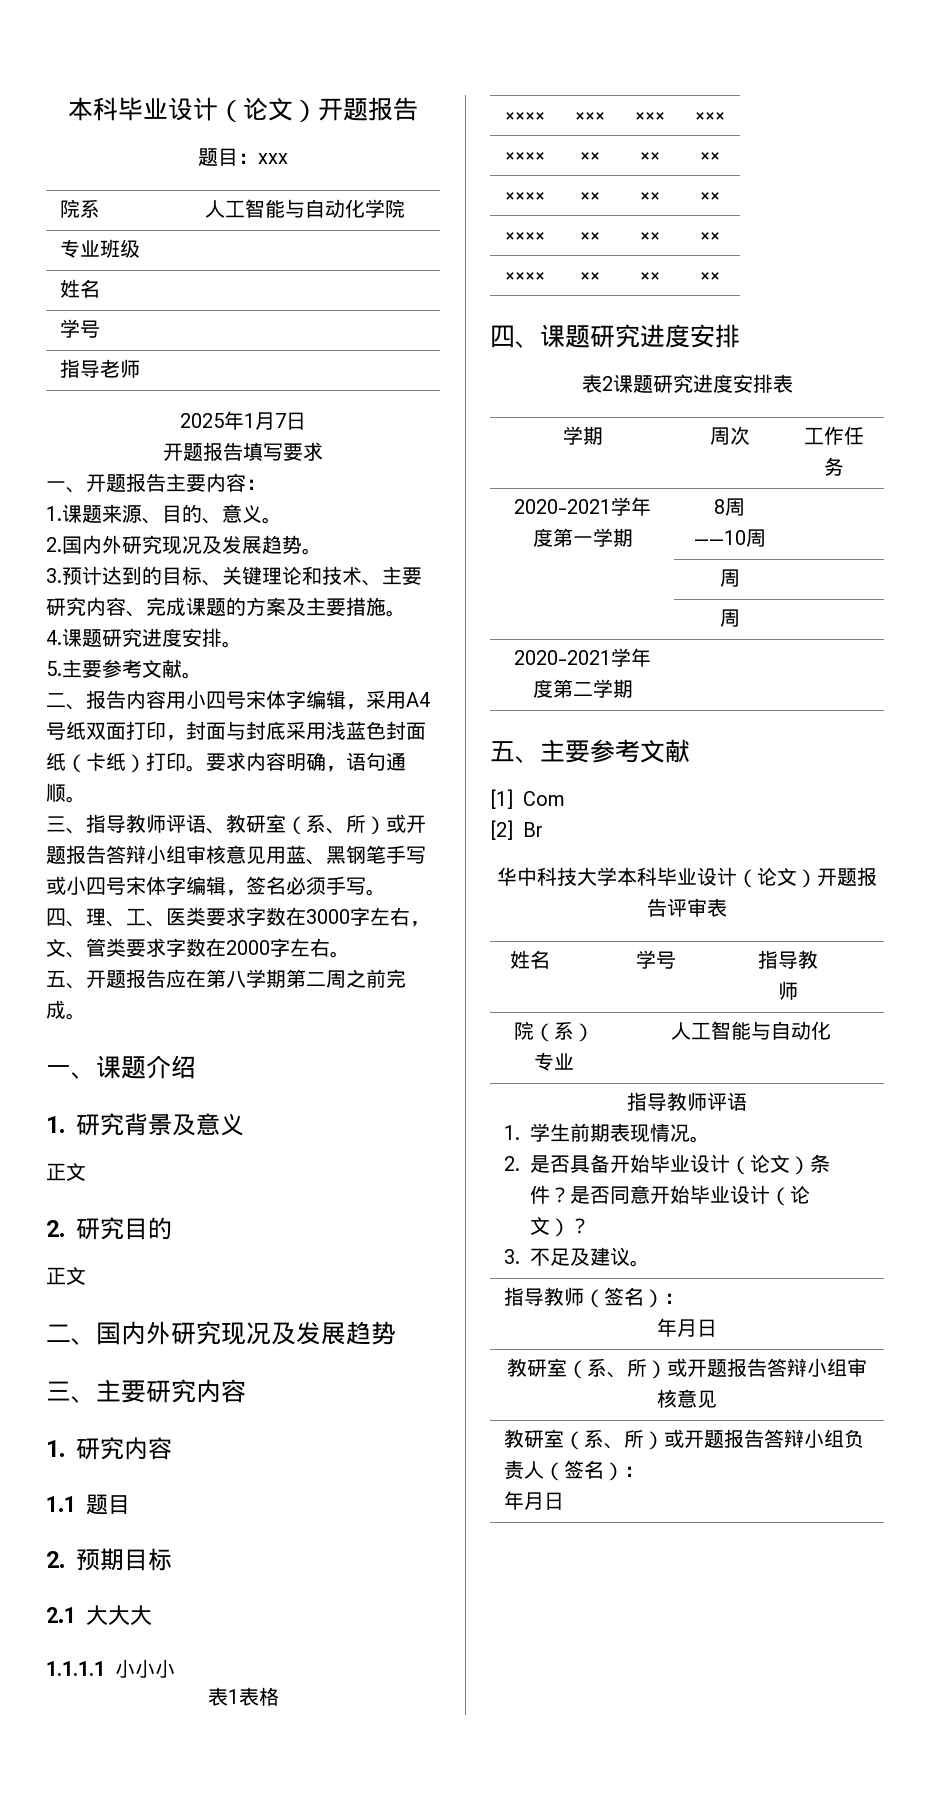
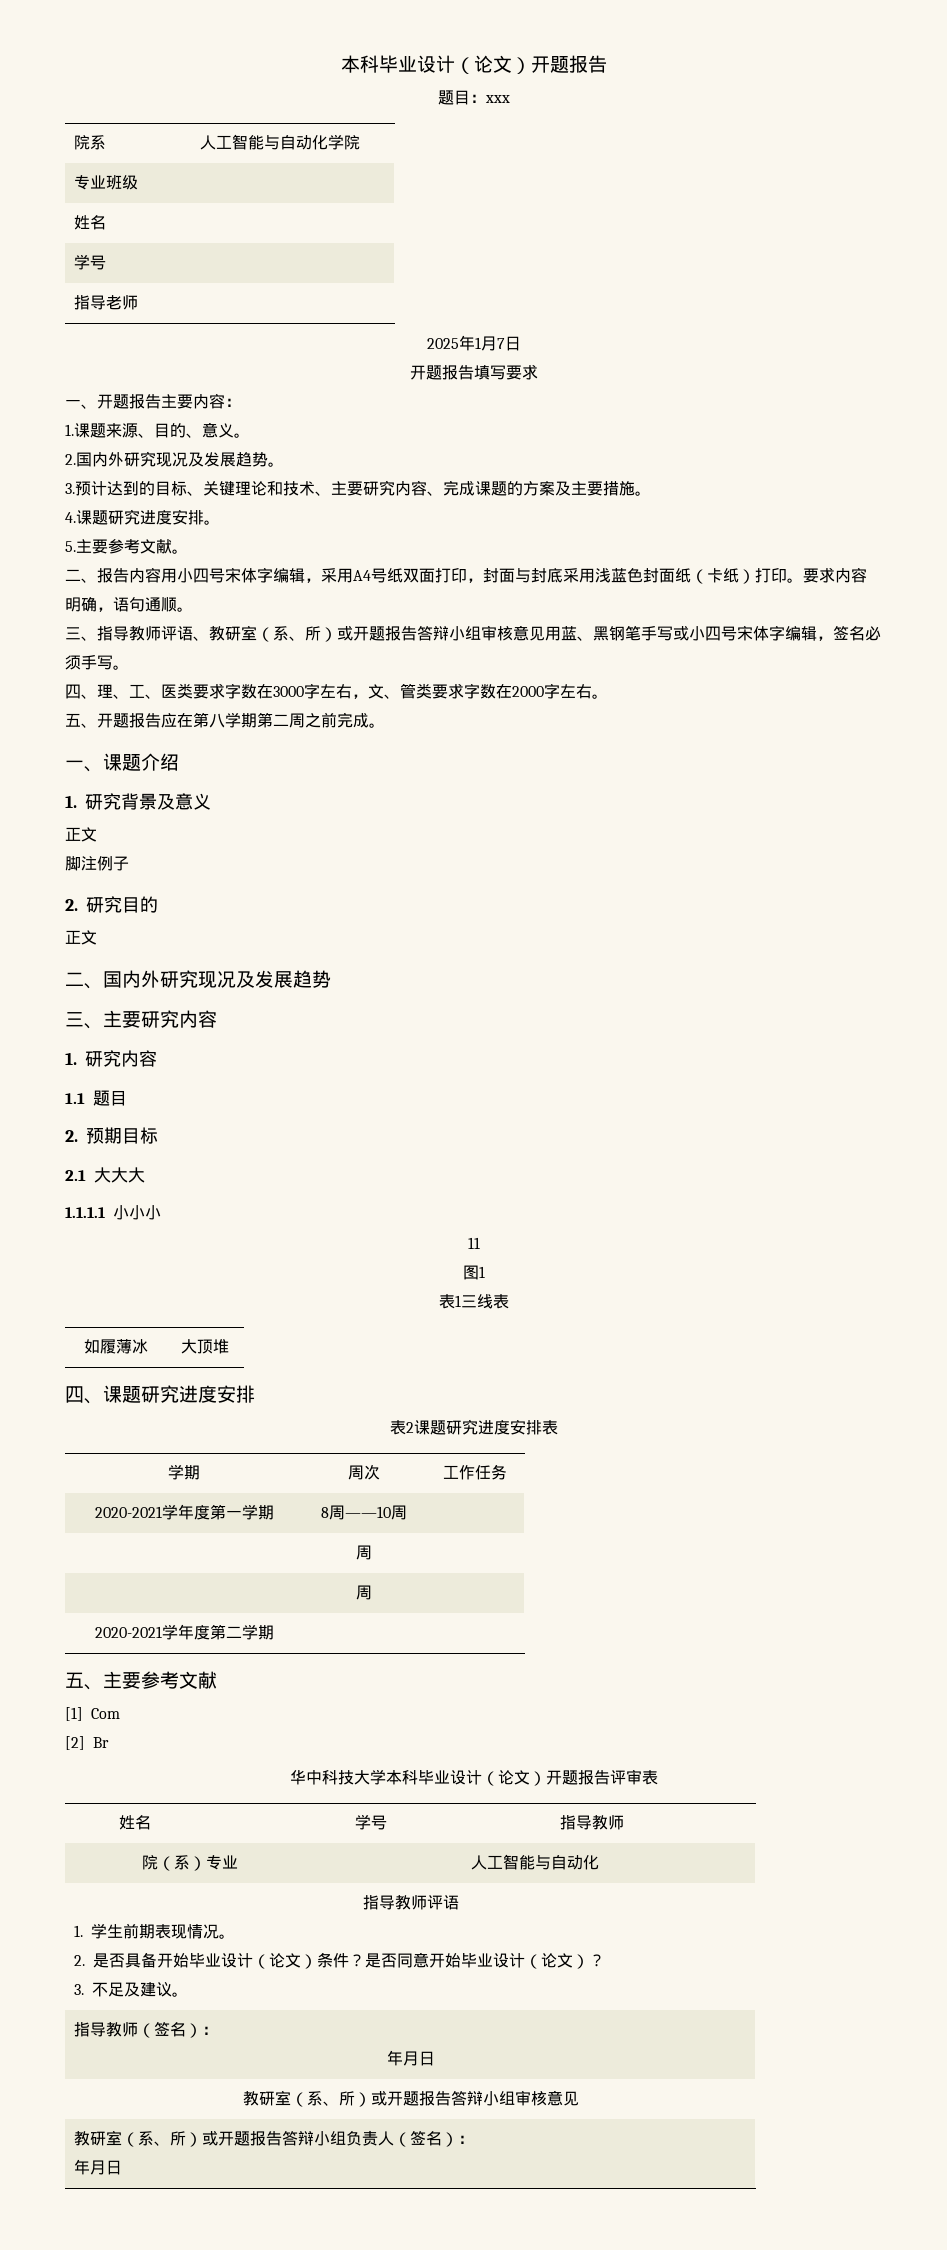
(86, 1171) none -> [65,856,129,871] // 脚注例子
(175, 1668) none -> [467,1237,480,1249] [462,1265,485,1280] // 11 // 图1
[238,1687,279,1706] [505,112,545,121] [574,112,605,121] [634,112,665,121] [694,112,725,121] [505,152,545,161] [579,152,600,161] [639,152,660,161] [699,152,720,161] [505,192,545,201] [579,192,600,201] [639,192,660,201] [699,192,720,201] [505,232,545,241] [579,232,600,241] [639,232,660,241] [699,232,720,241] [505,272,545,281] [579,272,600,281] [639,272,660,281] [699,272,720,281] 表格 // ×××× | ××× | ××× | ××× // ×××× | ×× | ×× | ×× // ×××× | ×× | ×× | ×× // ×××× | ×× | ×× | ×× // ×××× | ×× | ×× | ×× -> [460,1294,509,1309] [83,1339,148,1354] [180,1339,229,1354] 三线表 // 如履薄冰 | 大顶堆

